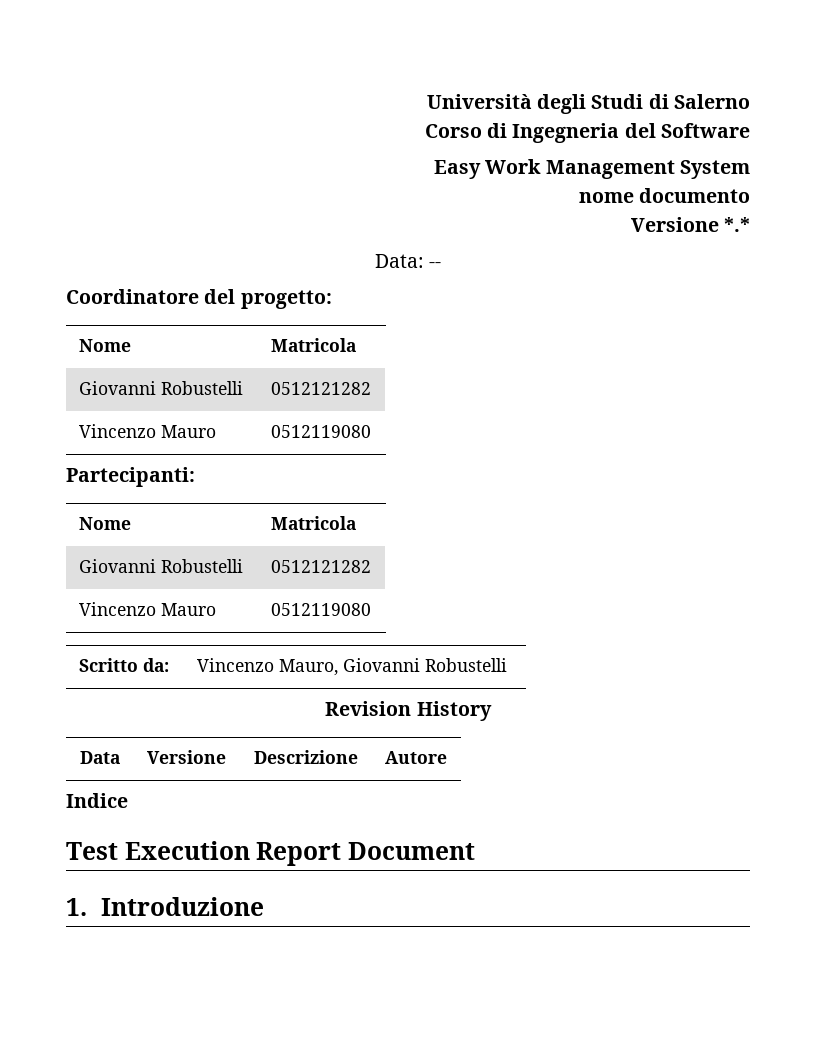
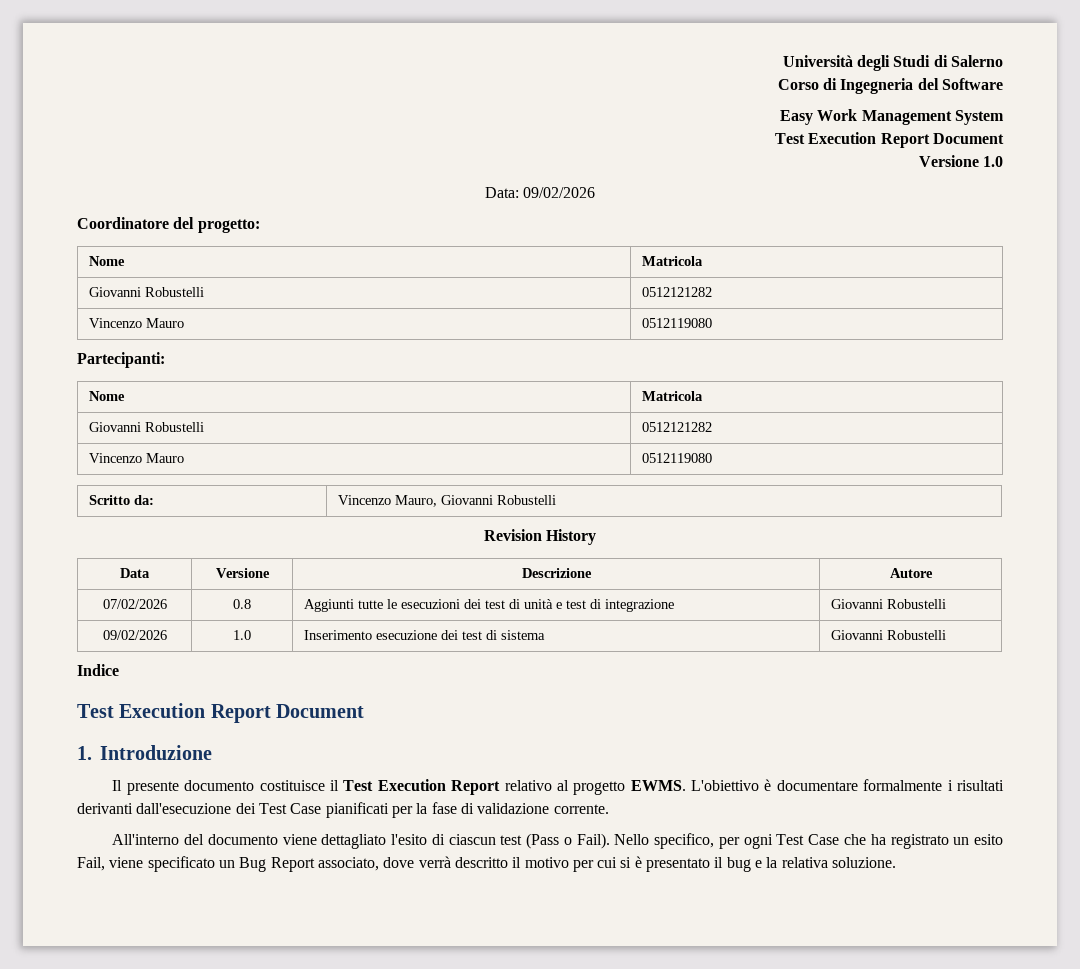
[578,188,750,203] [630,217,750,232] nome documento // Versione *.* -> [775,132,1005,148] [918,155,1004,167] Test Execution Report Document // Versione 1.0
[429,262,442,268] -- -> [523,187,596,198] 09/02/2026
(447, 757) none -> [102,599,167,609] [233,599,251,609] [303,599,674,612] [830,599,946,609] [102,630,167,640] [233,630,251,640] [303,630,545,640] [830,630,946,640] // 07/02/2026 | 0.8 | Aggiunti tutte le esecuzioni dei test di unità e test di integrazione | Giovanni Robustelli // 09/02/2026 | 1.0 | Inserimento esecuzione dei test di sistema | Giovanni Robustelli
(264, 906) none -> [112,779,1004,795] [77,802,609,818] [112,833,1004,849] [77,856,897,872] // Il presente documento costituisce il Test Execution Report relativo al progetto EWMS. L'obiettivo è documentare formalmente i risultati derivanti dall'esecuzione dei Test Case pianificati per la fase di validazione corrente. // All'interno del documento viene dettagliato l'esito di ciascun test (Pass o Fail). Nello specifico, per ogni Test Case che ha registrato un esito Fail, viene specificato un Bug Report associato, dove verrà descritto il motivo per cui si è presentato il bug e la relativa soluzione.

